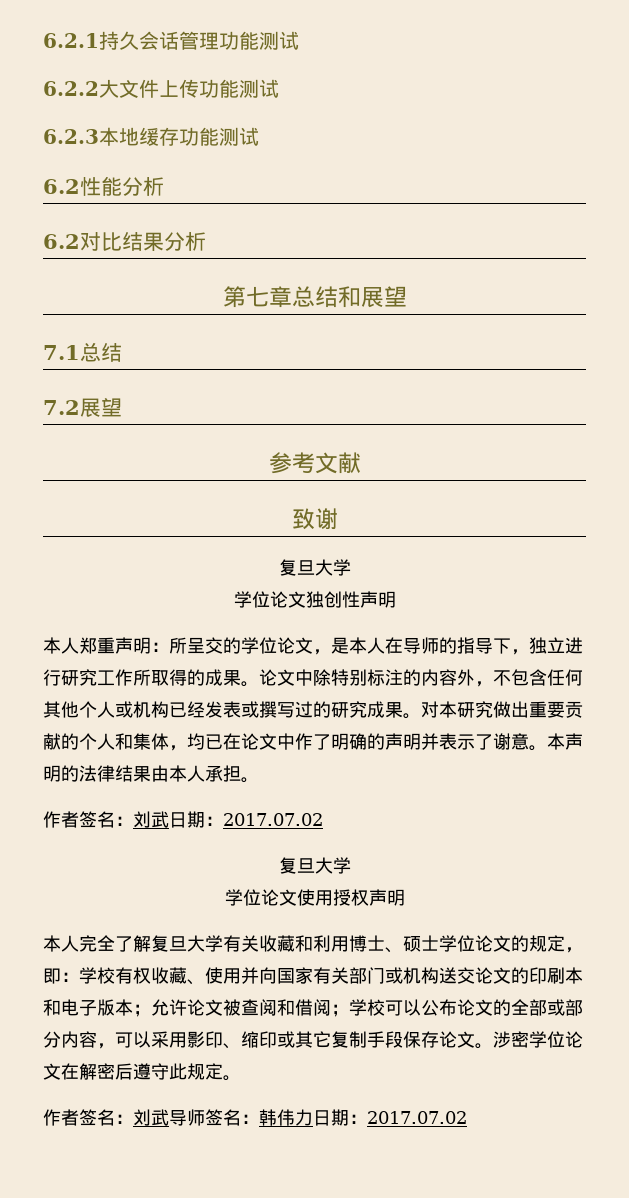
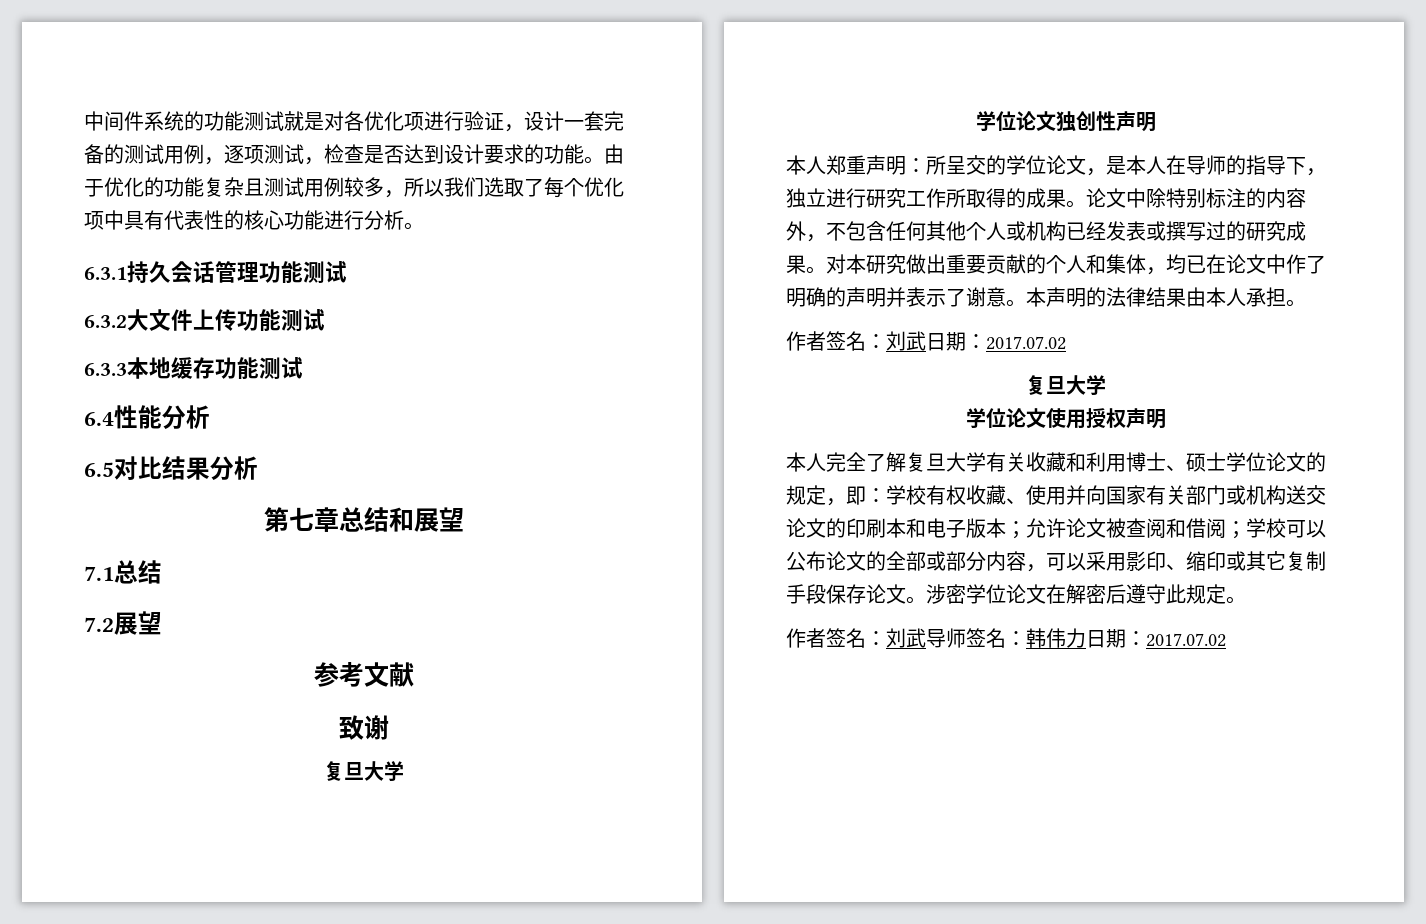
[43,33,99,48] 6.2.1 -> [84,111,624,132] [84,144,624,165] [84,177,624,198] [84,210,424,230] [84,267,127,280] 中间件系统的功能测试就是对各优化项进行验证，设计一套完备的测试用例，逐项测试，检查是否达到设计要求的功能。由于优化的功能复杂且测试用例较多，所以我们选取了每个优化项中具有代表性的核心功能进行分析。 // 6.3.1
[43,81,99,96] 6.2.2 -> [84,315,127,328] 6.3.2
[43,129,99,144] 6.2.3 -> [84,363,127,376] 6.3.3
[43,179,80,194] 6.2 -> [84,412,114,426] 6.4
[43,234,80,249] 6.2 -> [84,462,114,477] 6.5

